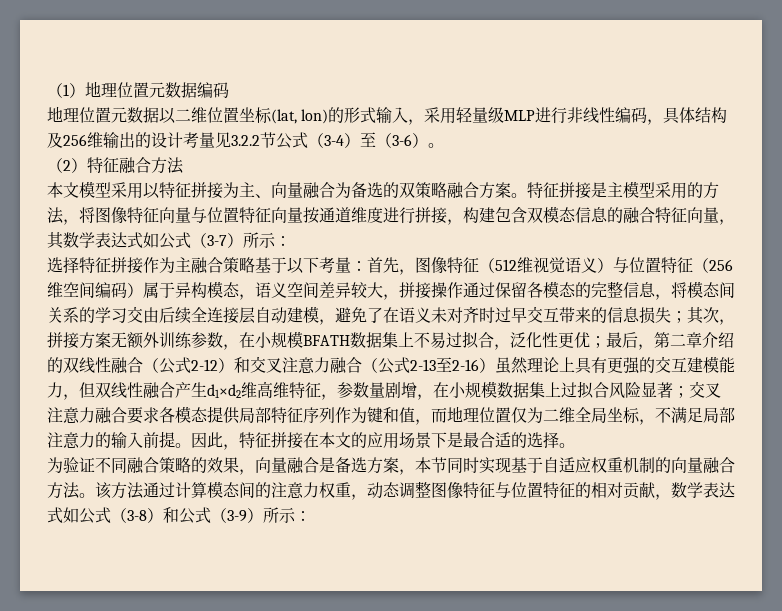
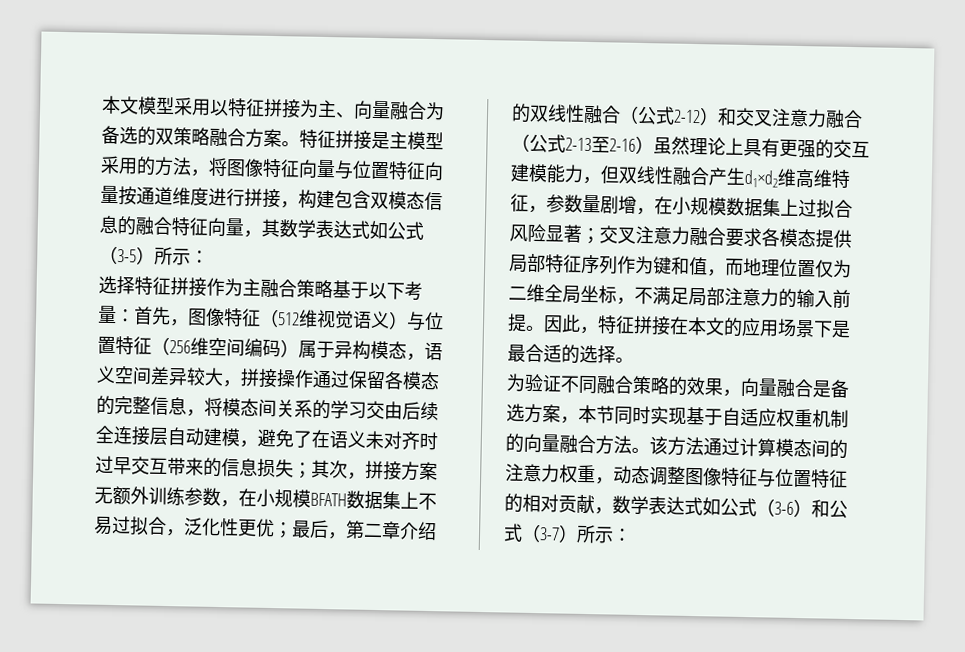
[47,81,229,98] [47,106,728,125] [47,132,444,149] [47,157,184,174] （1）地理位置元数据编码 // 地理位置元数据以二维位置坐标(lat, lon)的形式输入，采用轻量级MLP进行非线性编码，具体结构及256维输出的设计考量见3.2.2节公式（3-4）至（3-6）。 // （2）特征融合方法 // -> (101, 105) none
[207,235,227,246] 3-7 -> [117,249,137,263] 3-5
[127,510,147,521] 3-8 -> [774,501,794,515] 3-6
[227,510,247,522] 3-9 -> [539,527,560,541] 3-7

